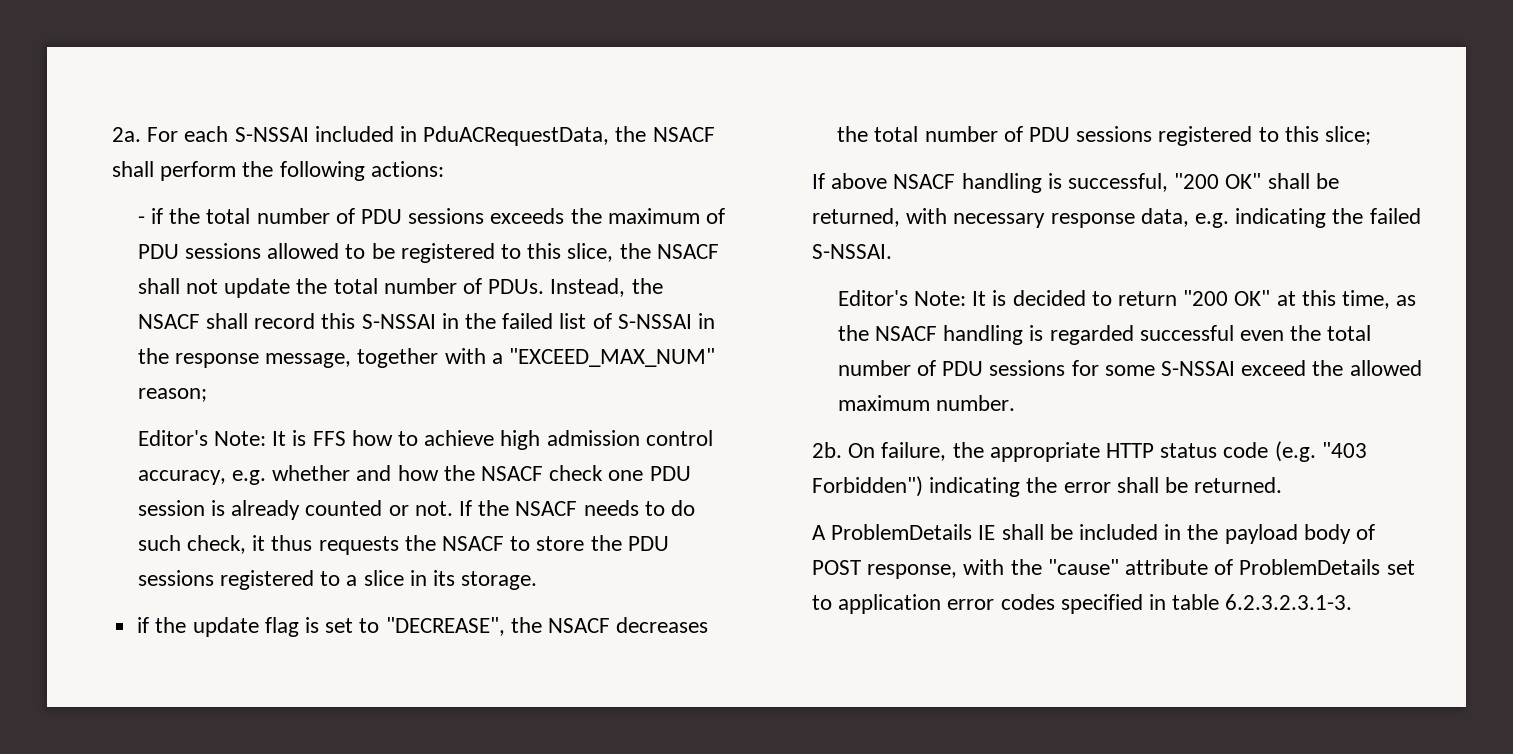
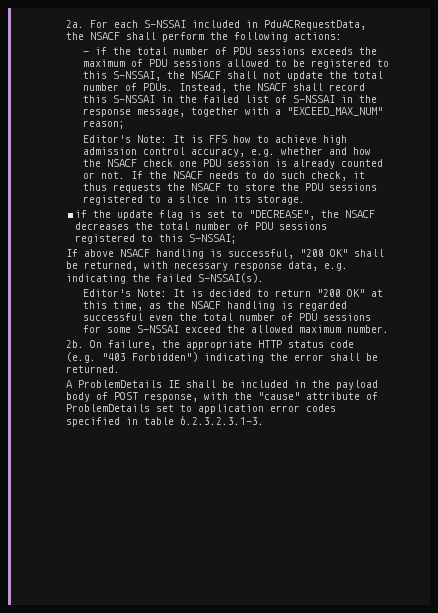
[567,243,614,262] slice, -> [112,71,161,81] S-NSSAI,
[1325,126,1372,145] slice; -> [189,234,238,244] S-NSSAI;
[811,244,892,259] S-NSSAI. -> [197,273,264,283] S-NSSAI(s).

